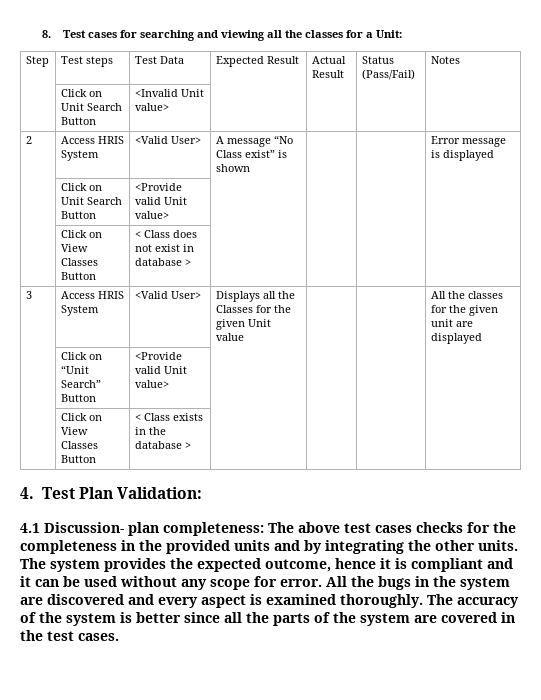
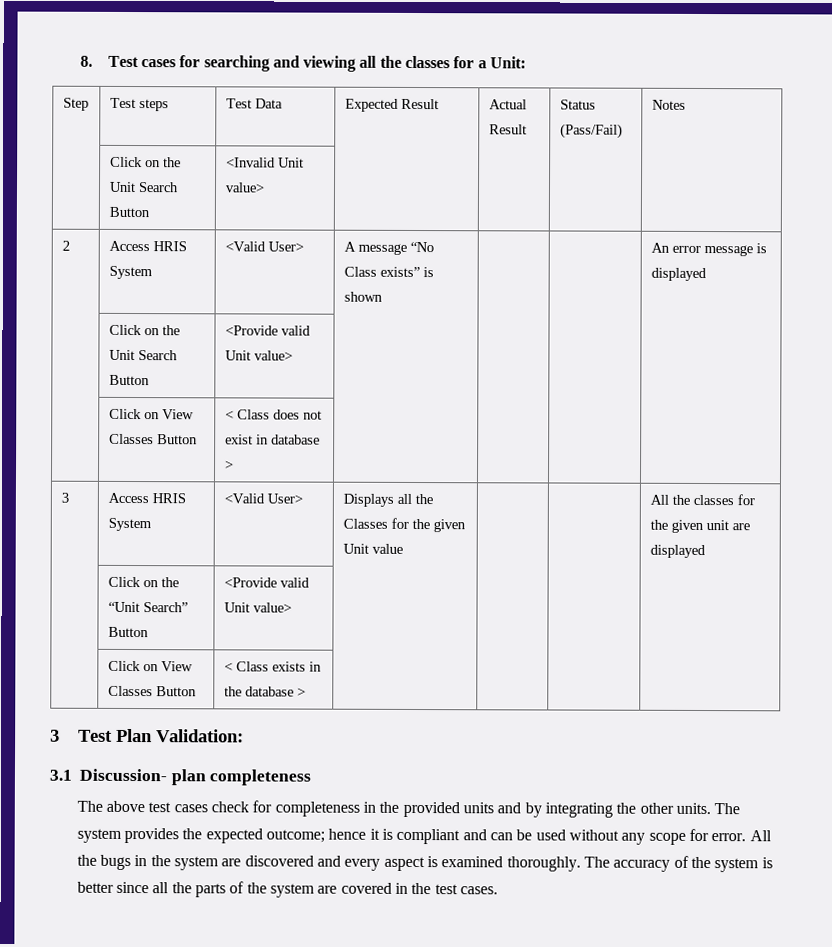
(102, 94) none -> [162,157,181,168] the
[244,150,275,158] exist” -> [379,266,420,278] exists”
[430,136,460,144] Error -> [650,242,701,253] An error
(102, 188) none -> [161,325,180,336] the
(102, 357) none -> [160,577,179,588] the
[20,487,34,499] 4. -> [50,729,60,742] 3
[20,523,40,533] 4.1 -> [49,769,72,781] 3.1
[163,522,264,536] completeness: -> [209,769,312,786] completeness //
[416,522,516,533] checks for the -> [211,800,273,813] check for
[265,559,331,572] outcome, -> [266,829,326,843] outcome;
[20,576,31,587] it -> (487, 835) none

